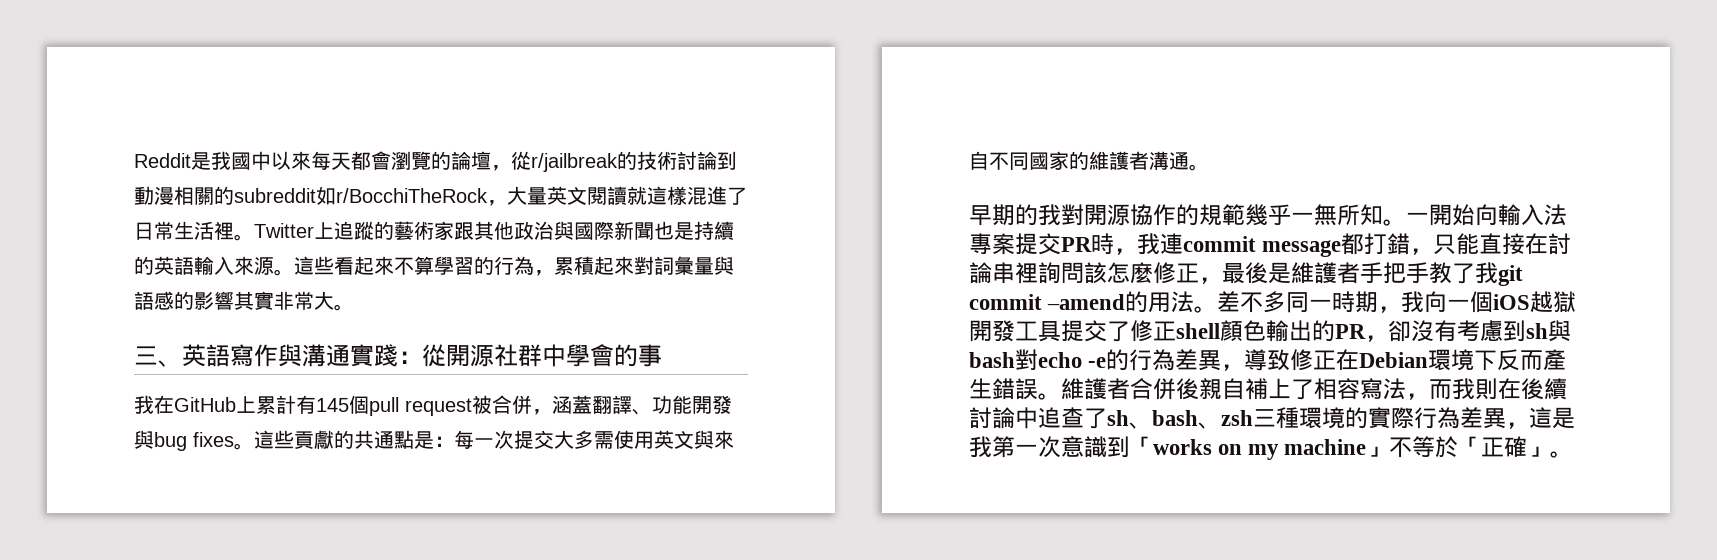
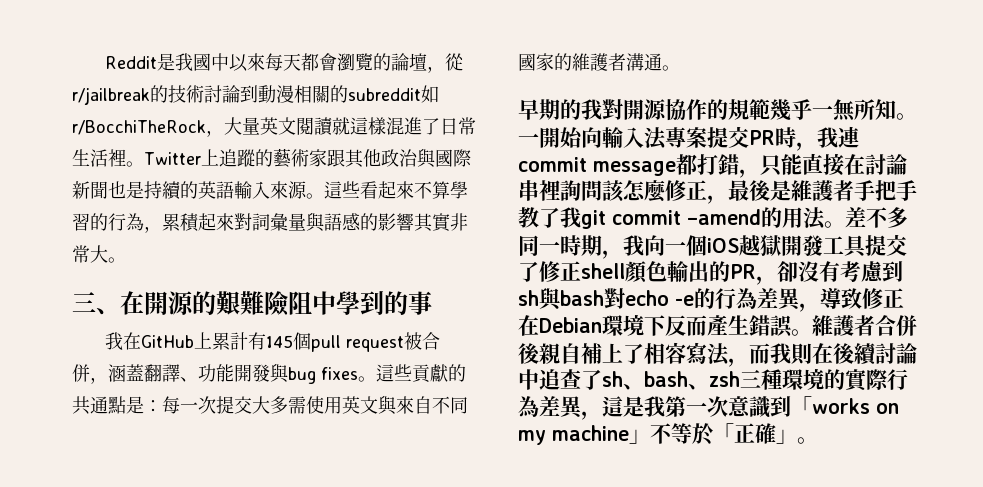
[182,344,614,367] 英語寫作與溝通實踐：從開源社群中學會 -> [120,291,384,316] 在開源的艱難險阻中學到

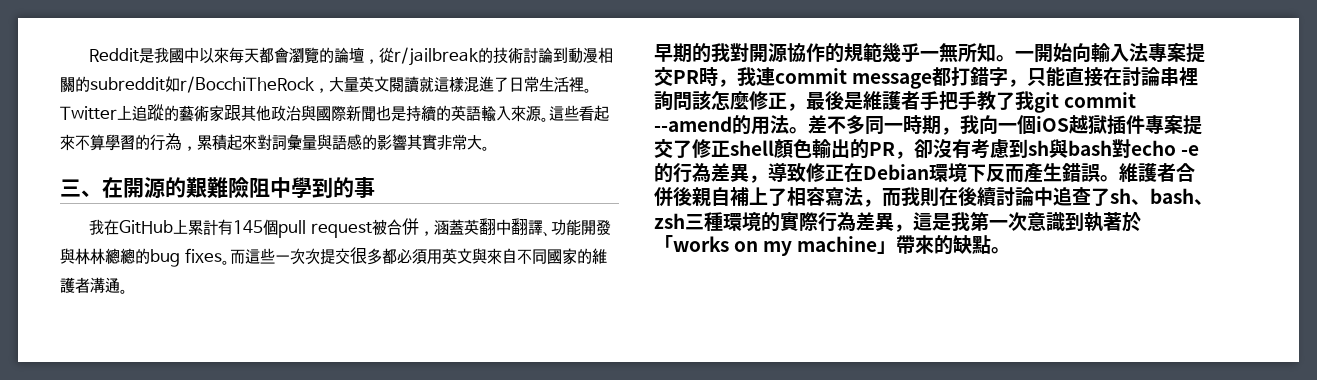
(144, 372) none -> [463,218,511,235] 英翻中
[288,364,466,384] [72,396,324,415] bug fixes。這些貢獻的共通點是：每一次提交大多需使 -> [75,247,427,267] 林林總總的bug fixes。而這些一次次提交很多都必須
(739, 164) none -> [989,67,1009,86] 字
[687,209,761,225] –amend -> [654,116,732,132] --amend
[781,235,868,258] 開發工具 -> [1107,115,1183,134] 插件專案
(791, 406) none -> [1084,212,1141,232] 執著於
[650,423,797,445] 不等於「正確」 -> [896,235,992,255] 帶來的缺點

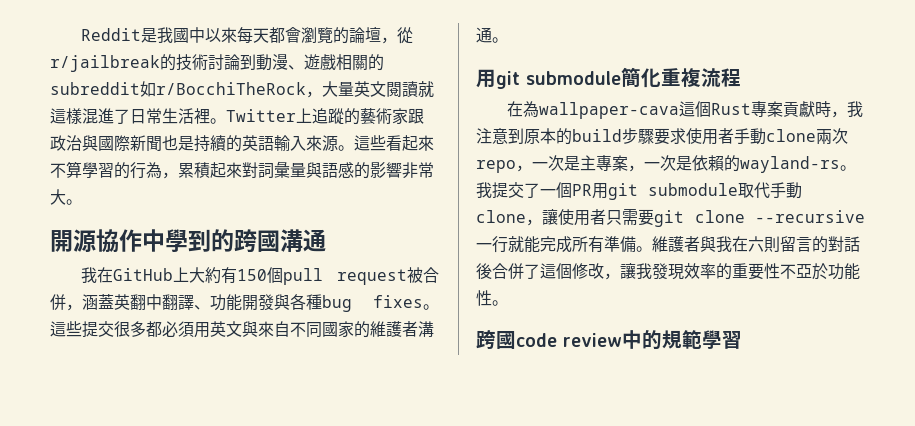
(599, 55) none -> [288,54,336,71] 、遊戲
[240,105,271,121] 其他 -> (424, 116) none
[407,134,437,150] 其實 -> (402, 170) none
[60,176,375,199] 三、在開源的艱難險阻中學到的事 -> [50,229,326,253] 開源協作中學到的跨國溝通
[188,219,264,236] 累計有145 -> [189,267,268,284] 大約有150
[75,248,320,267] 林林總總的bug fixes。而這些一次次 -> [290,294,439,312] [50,321,82,337] 各種bug fixes。這些
[654,43,1205,63] [654,67,1199,89] [654,91,1137,113] [654,115,1202,135] [654,139,1200,159] [654,163,1195,183] [654,187,1213,207] [654,211,1141,232] [654,235,1011,256] 早期的我對開源協作的規範幾乎一無所知。一開始向輸入法專案提交PR時，我連commit message都打錯字，只能直接在討論串裡詢問該怎麼修正，最後是維護者手把手教了我git commit --amend的用法。差不多同一時期，我向一個iOS越獄插件專案提交了修正shell顏色輸出的PR，卻沒有考慮到sh與bash對echo -e的行為差異，導致修正在Debian環境下反而產生錯誤。維護者合併後親自補上了相容寫法，而我則在後續討論中追查了sh、bash、zsh三種環境的實際行為差異，這是我第一次意識到執著於「works on my machine」帶來的缺點。 -> [476,67,741,89] [507,101,864,119] [476,128,848,145] [476,155,856,173] [476,182,802,200] [476,209,865,227] [476,236,860,253] [476,263,860,280] [476,290,508,306] [476,330,742,350] 用git submodule簡化重複流程 // 在為wallpaper-cava這個Rust專案貢獻時，我注意到原本的build步驟要求使用者手動clone兩次repo，一次是主專案，一次是依賴的wayland-rs。我提交了一個PR用git submodule取代手動clone，讓使用者只需要git clone --recursive一行就能完成所有準備。維護者與我在六則留言的對話後合併了這個修改，讓我發現效率的重要性不亞於功能性。 // 跨國code review中的規範學習

